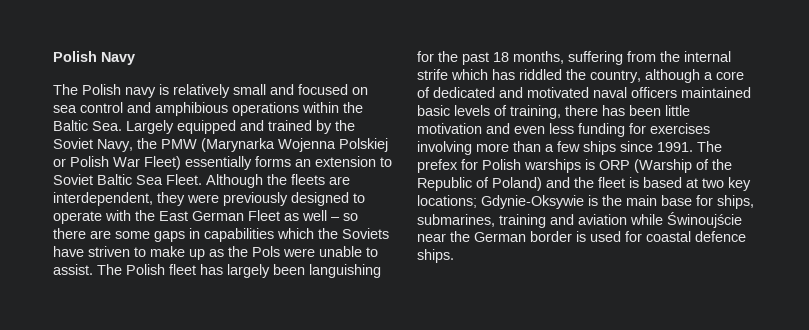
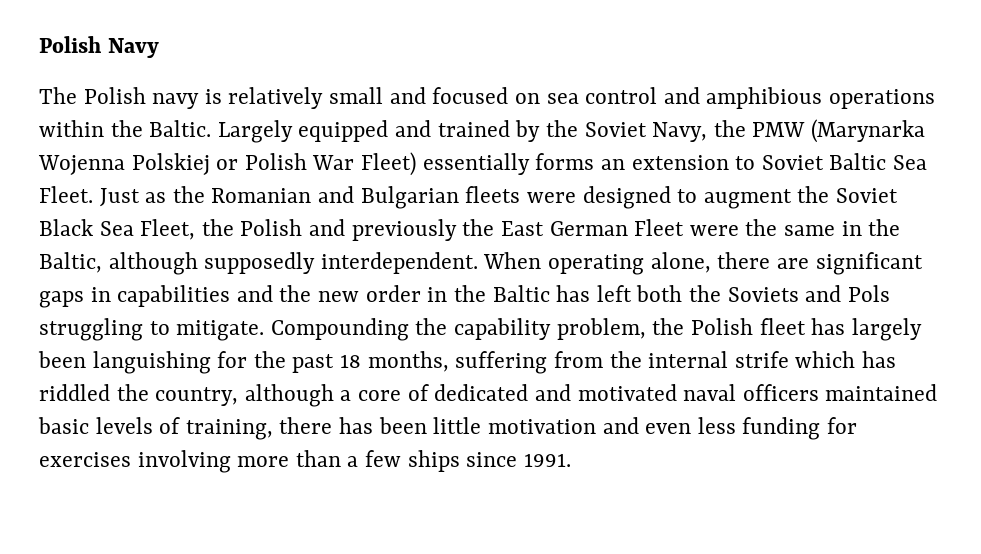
[53,120,122,131] Baltic Sea. -> [149,120,212,137] Baltic.
[206,174,350,188] [53,192,365,206] [53,210,358,224] Although the fleets are interdependent, they were previously designed to operate with the East German Fleet as well – so -> [99,186,898,209] [39,219,901,241] [39,252,711,275] Just as the Romanian and Bulgarian fleets were designed to augment the Soviet Black Sea Fleet, the Polish and previously the East German Fleet were the same in the Baltic, although supposedly interdependent. When operating alone,
[115,231,150,239] some -> [815,252,923,275] significant
[277,228,389,239] [53,246,378,260] [53,264,122,275] which the Soviets have striven to make up as the Pols were unable to assist. The -> [236,285,890,302] [39,318,685,341] and the new order in the Baltic has left both the Soviets and Pols struggling to mitigate. Compounding the capability problem, the
[697,141,722,152] [417,159,732,173] [417,177,751,191] [417,195,754,209] [417,212,742,228] [417,231,746,242] [417,249,454,263] The prefex for Polish warships is ORP (Warship of the Republic of Poland) and the fleet is based at two key locations; Gdynie-Oksywie is the main base for ships, submarines, training and aviation while Świnoujście near the German border is used for coastal defence ships. -> (571, 460) none

